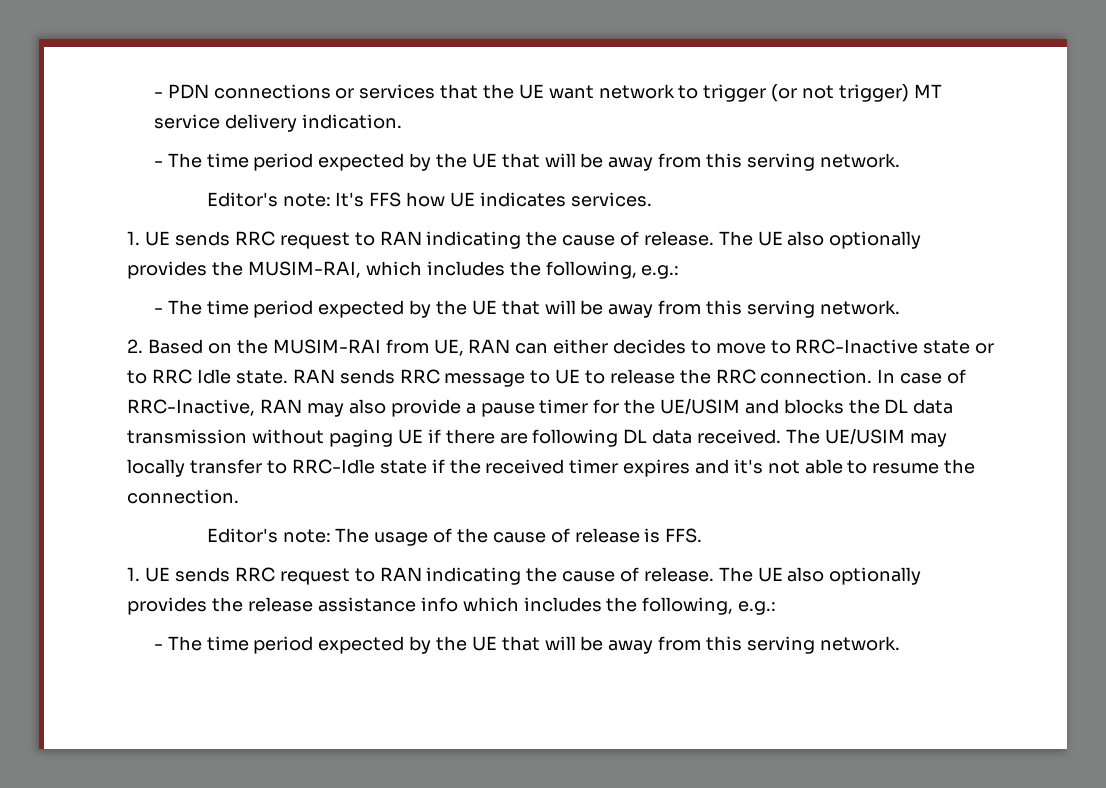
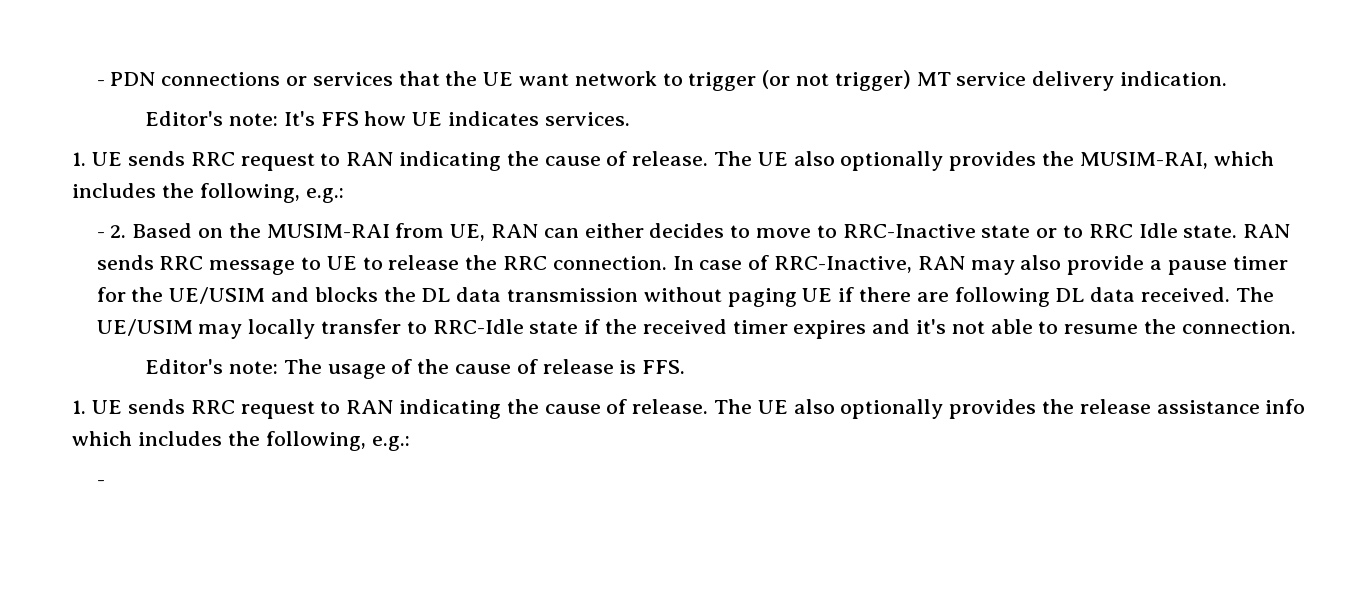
[153,153,900,171] // - The time period expected by the UE that will be away from this serving network. -> (1228, 78) none
[167,300,900,318] The time period expected by the UE that will be away from this serving network. // -> (105, 235) none
[167,636,900,654] The time period expected by the UE that will be away from this serving network. -> (105, 483) none

